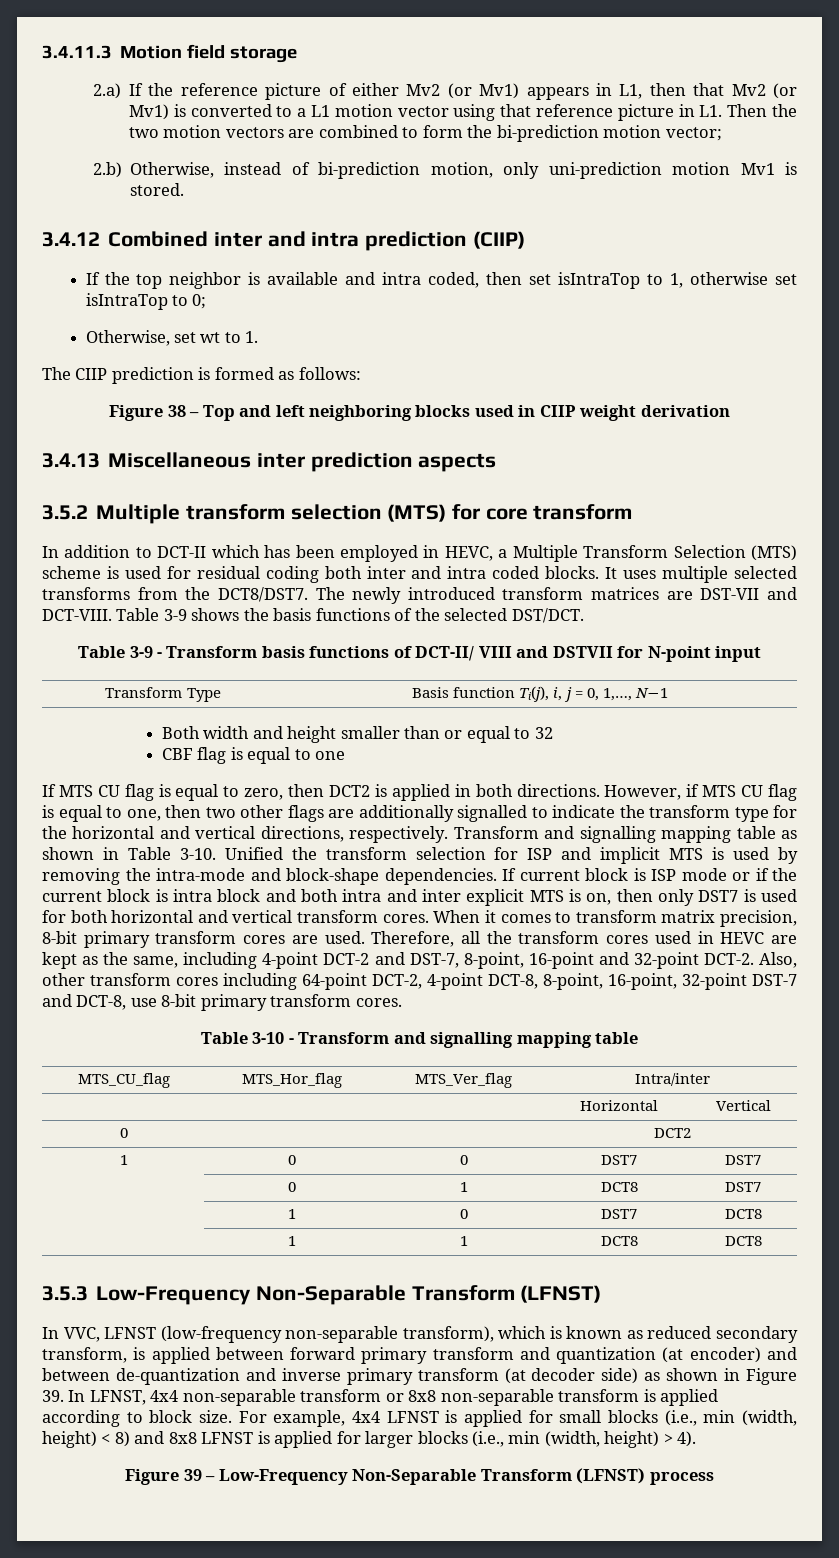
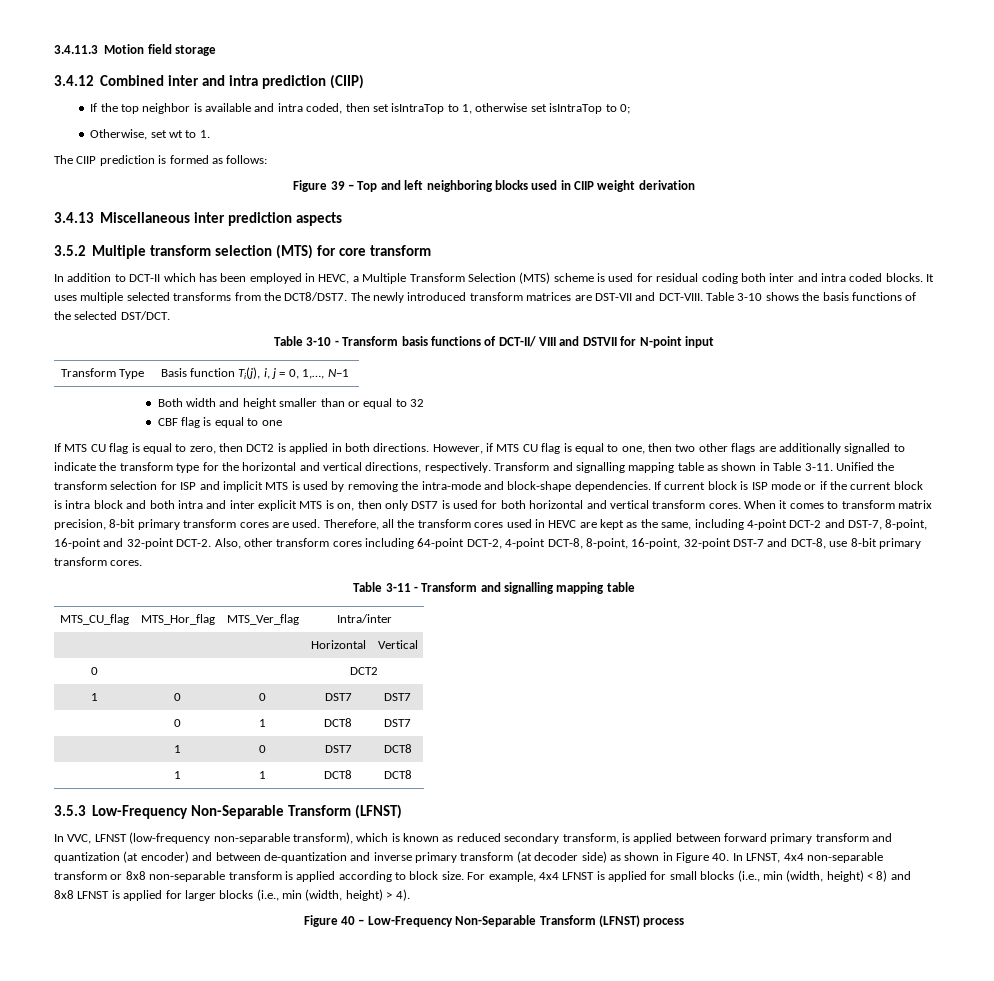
[92,83,798,100] [129,104,797,121] [129,125,722,142] [92,162,797,179] [130,183,185,196] // 2.a) If the reference picture of either Mv2 (or Mv1) appears in L1, then that Mv2 (or Mv1) is converted to a L1 motion vector using that reference picture in L1. Then the two motion vectors are combined to form the bi-prediction motion vector; // 2.b) Otherwise, instead of bi-prediction motion, only uni-prediction motion Mv1 is stored. -> (216, 50) none
[167,405,186,417] 38 -> [330,181,345,190] 39
[163,609,187,621] 3-9 -> [737,293,763,301] 3-10
[129,646,153,658] 3-9 -> [306,337,332,346] 3-10
[179,848,216,860] 3-10. -> [804,463,833,471] 3-11.
[252,1032,285,1044] 3-10 -> [385,583,411,592] 3-11
[42,1390,64,1402] 39. -> [712,853,730,861] 40.
[183,1469,202,1481] 39 -> [341,916,356,925] 40

